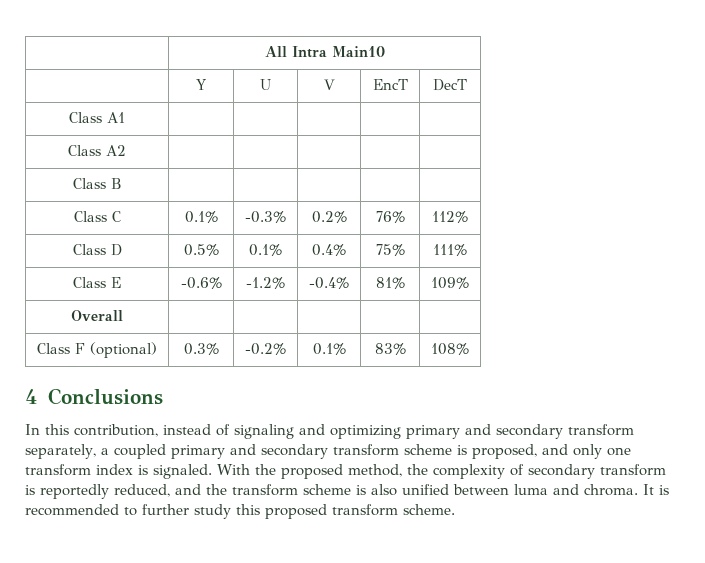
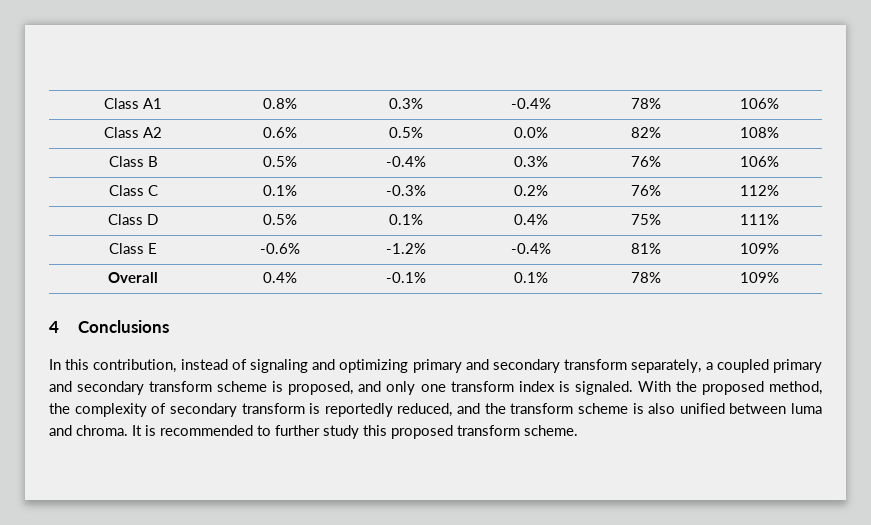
[264,46,385,58] [196,79,206,90] [260,79,271,90] [323,79,335,90] [372,79,408,90] [433,79,467,91] [69,112,125,123] [68,145,126,156] [72,178,122,189] | All Intra Main10 // | Y | U | V | EncT | DecT // Class A1 | | | | | // Class A2 | | | | | // Class B | | | | | -> [104,98,162,109] [262,98,297,109] [388,98,423,109] [511,98,551,109] [630,98,661,109] [740,98,779,109] [104,127,162,138] [262,127,297,138] [388,127,423,138] [514,127,548,138] [630,127,661,138] [740,127,779,138] [108,156,158,167] [262,156,297,167] [385,156,426,167] [514,156,548,167] [630,156,661,167] [740,156,779,167] Class A1 | 0.8% | 0.3% | -0.4% | 78% | 106% // Class A2 | 0.6% | 0.5% | 0.0% | 82% | 108% // Class B | 0.5% | -0.4% | 0.3% | 76% | 106%
[37,342,157,358] [183,343,219,355] [245,343,286,355] [312,343,346,355] [374,343,406,355] [431,343,469,355] | | | | // Class F (optional) | 0.3% | -0.2% | 0.1% | 83% | 108% -> [262,272,297,283] [385,272,426,283] [514,272,548,283] [630,272,661,283] [740,272,779,283] 0.4% | -0.1% | 0.1% | 78% | 109%

